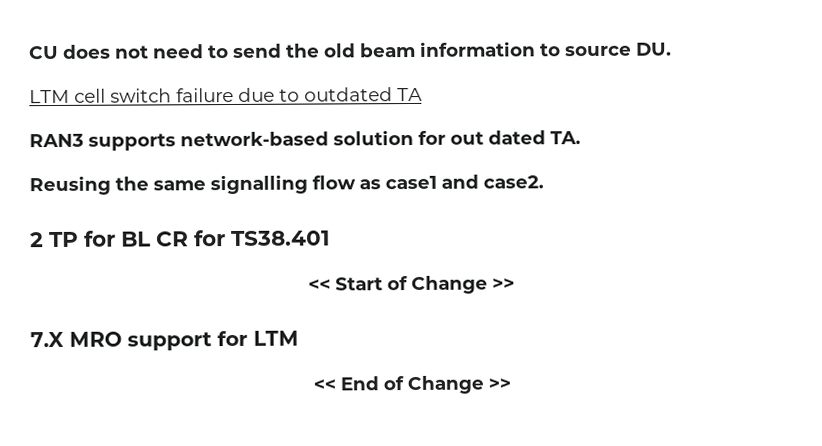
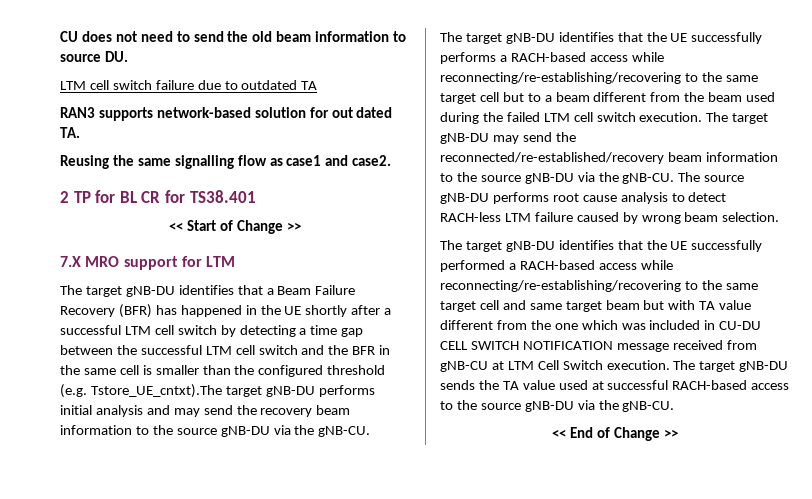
(299, 338) none -> [60,285,356,297] [60,304,392,318] [60,325,364,337] [60,345,391,355] [60,365,386,377] [60,384,375,398] [60,405,351,417] [60,425,371,437] [440,32,763,44] [440,52,664,64] [440,72,758,84] [440,92,776,104] [440,112,769,124] [440,132,576,144] [440,152,778,164] [440,172,745,184] [440,192,727,204] [440,212,780,224] [440,240,763,252] [440,260,673,272] [440,280,758,292] [440,300,752,312] [440,320,762,330] [440,340,757,352] [440,360,789,372] [440,380,790,390] [440,400,675,412] // The target gNB-DU identifies that a Beam Failure Recovery (BFR) has happened in the UE shortly after a successful LTM cell switch by detecting a time gap between the successful LTM cell switch and the BFR in the same cell is smaller than the configured threshold (e.g. Tstore_UE_cntxt).The target gNB-DU performs initial analysis and may send the recovery beam information to the source gNB-DU via the gNB-CU. // The target gNB-DU identifies that the UE successfully performs a RACH-based access while reconnecting/re-establishing/recovering to the same target cell but to a beam different from the beam used during the failed LTM cell switch execution. The target gNB-DU may send the reconnected/re-established/recovery beam information to the source gNB-DU via the gNB-CU. The source gNB-DU performs root cause analysis to detect RACH-less LTM failure caused by wrong beam selection. // The target gNB-DU identifies that the UE successfully performed a RACH-based access while reconnecting/re-establishing/recovering to the same target cell and same target beam but with TA value different from the one which was included in CU-DU CELL SWITCH NOTIFICATION message received from gNB-CU at LTM Cell Switch execution. The target gNB-DU sends the TA value used at successful RACH-based access to the source gNB-DU via the gNB-CU.

